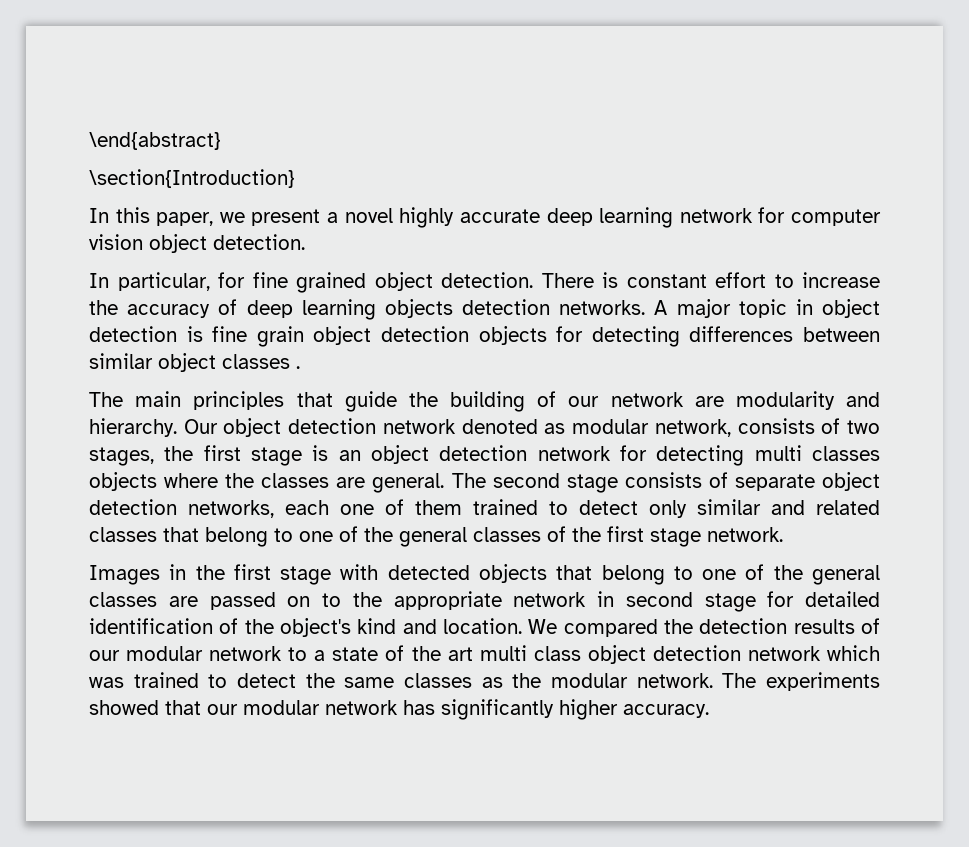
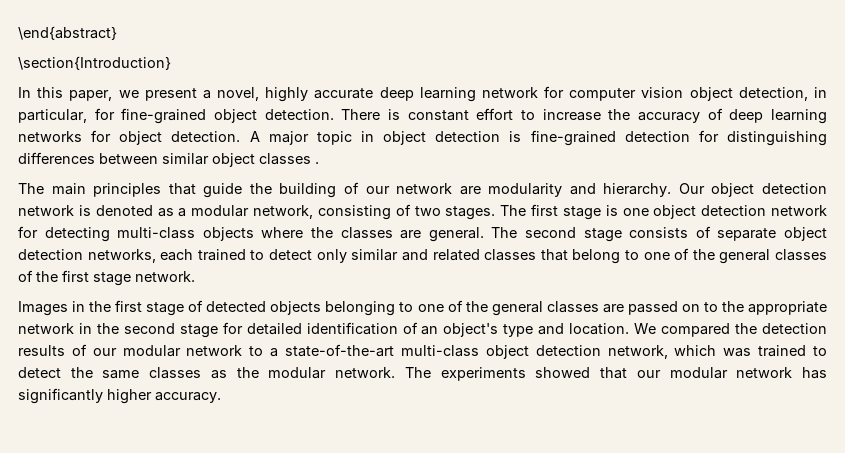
[344,208,393,223] novel -> [217,87,260,101] novel,
[213,234,305,250] [89,272,366,293] detection. // In particular, for fine grained -> [738,87,827,101] [18,108,207,124] detection, in particular, for fine-grained
[384,299,646,318] objects detection networks. -> [18,130,241,145] networks for object detection.
[212,326,680,347] fine grain object detection objects for detecting -> [530,130,827,146] fine-grained detection for distinguishing
(456, 426) none -> [78,205,91,216] is
(566, 428) none -> [178,208,187,217] a
[737,418,815,434] consists -> [317,205,391,220] consisting
[89,446,194,466] stages, the -> [445,205,527,220] stages. The
[338,450,361,461] an -> [622,208,649,216] one
[754,445,881,461] multi classes -> [117,227,196,239] multi-class
[340,499,462,515] one of them -> (194, 255) none
[340,564,379,580] with -> [188,300,204,312] of
[556,565,665,585] that belong -> [325,301,396,316] belonging
(614, 599) none -> [96,323,119,334] the
[244,618,397,637] the object's kind -> [421,323,534,337] an object's type
[332,645,821,664] state of the art multi class object detection network -> [285,344,668,359] state-of-the-art multi-class object detection network,

